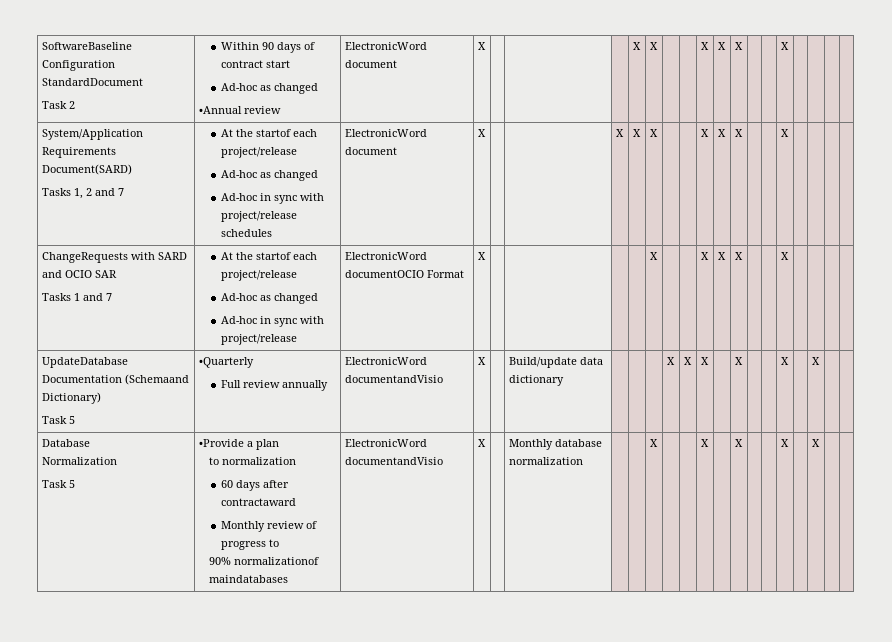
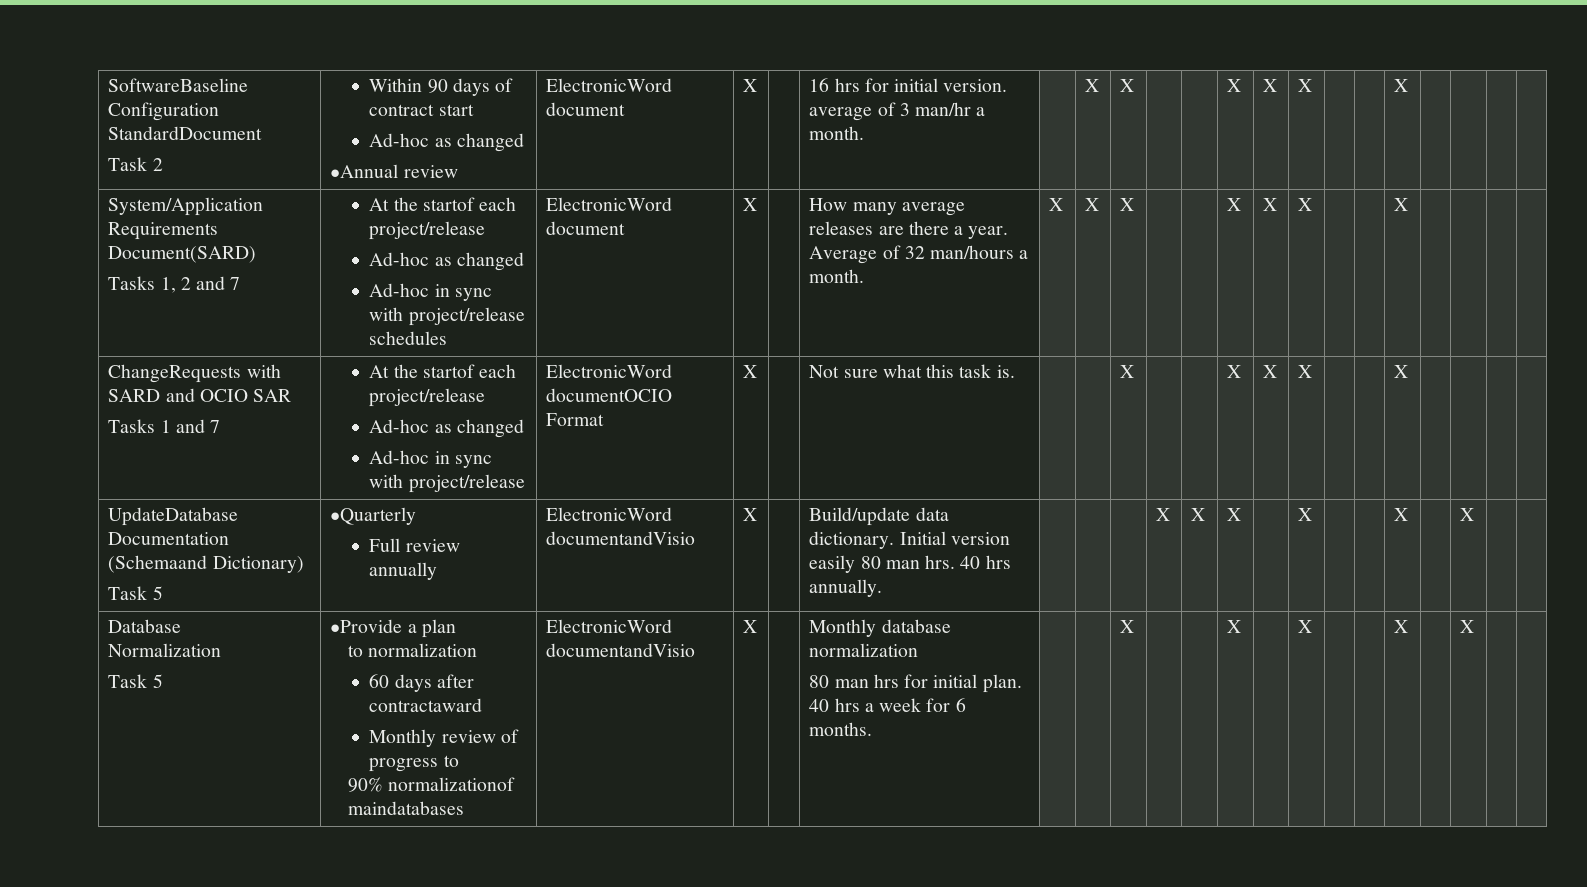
(486, 46) none -> [809,78,1008,92] [809,102,986,121] [809,126,865,140] 16 hrs for initial version. average of 3 man/hr a month.
(486, 133) none -> [809,198,965,216] [809,221,1009,239] [809,245,1029,264] [809,269,865,283] How many average releases are there a year. Average of 32 man/hours a month.
(486, 256) none -> [809,364,1015,378] Not sure what this task is.
[508,375,564,386] dictionary -> [809,531,1010,549] [809,555,1011,573] [809,579,883,597] dictionary. Initial version easily 80 man hrs. 40 hrs annually.
(583, 461) none -> [809,674,1022,693] [809,698,966,712] [809,722,873,736] // 80 man hrs for initial plan. 40 hrs a week for 6 months.

